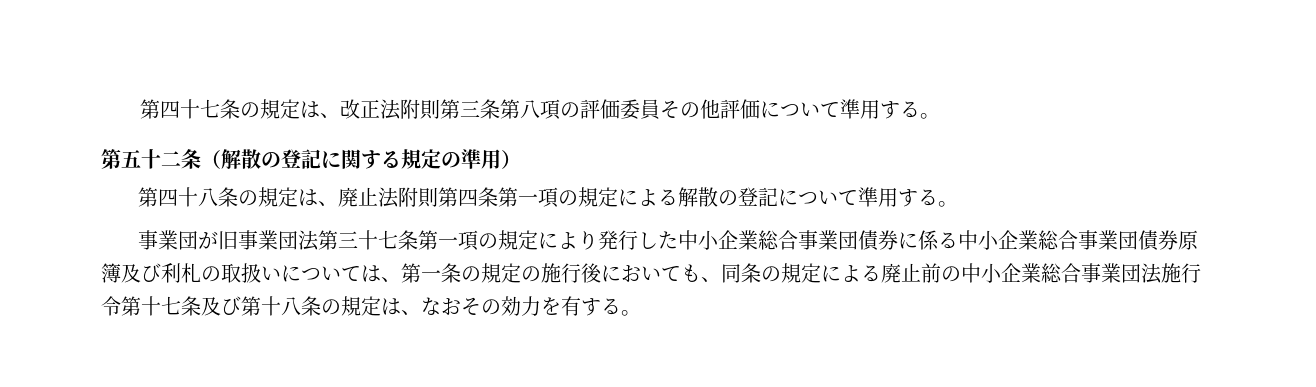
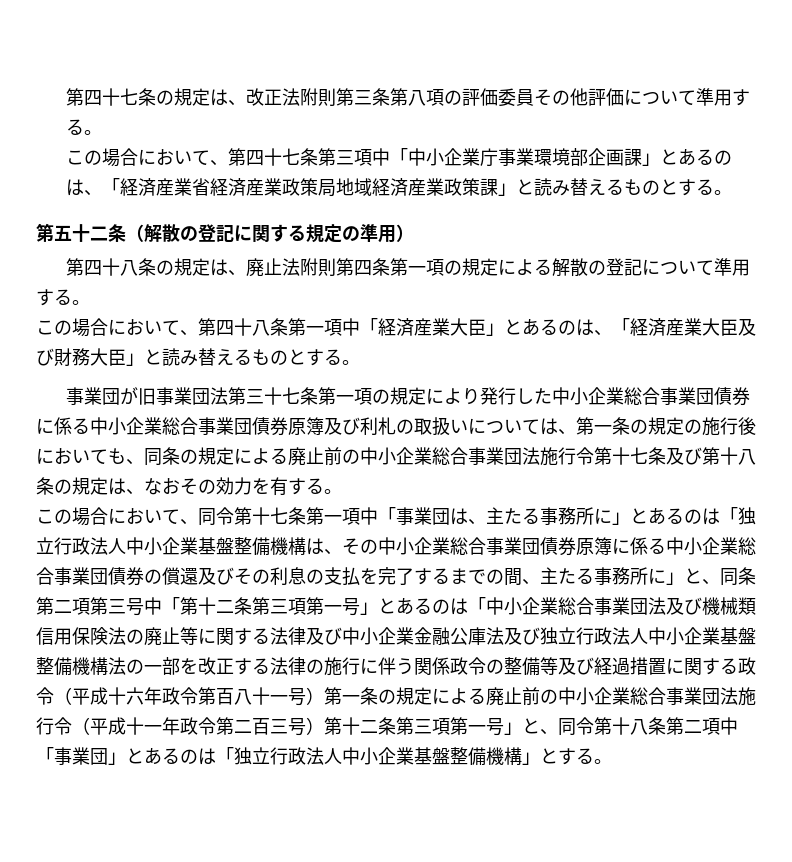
(941, 116) none -> [66,148,733,167] [66,178,733,197] // この場合において、第四十七条第三項中「中小企業庁事業環境部企画課」とあるのは、「経済産業省経済産業政策局地域経済産業政策課」と読み替えるものとする。
(958, 204) none -> [36,318,756,337] [36,348,360,366] // この場合において、第四十八条第一項中「経済産業大臣」とあるのは、「経済産業大臣及び財務大臣」と読み替えるものとする。
(641, 313) none -> [36,507,756,526] [36,537,756,556] [36,567,756,586] [36,597,756,616] [36,627,756,646] [36,657,756,676] [36,687,756,706] [36,717,738,736] [36,747,612,766] // この場合において、同令第十七条第一項中「事業団は、主たる事務所に」とあるのは「独立行政法人中小企業基盤整備機構は、その中小企業総合事業団債券原簿に係る中小企業総合事業団債券の償還及びその利息の支払を完了するまでの間、主たる事務所に」と、同条第二項第三号中「第十二条第三項第一号」とあるのは「中小企業総合事業団法及び機械類信用保険法の廃止等に関する法律及び中小企業金融公庫法及び独立行政法人中小企業基盤整備機構法の一部を改正する法律の施行に伴う関係政令の整備等及び経過措置に関する政令（平成十六年政令第百八十一号）第一条の規定による廃止前の中小企業総合事業団法施行令（平成十一年政令第二百三号）第十二条第三項第一号」と、同令第十八条第二項中「事業団」とあるのは「独立行政法人中小企業基盤整備機構」とする。

